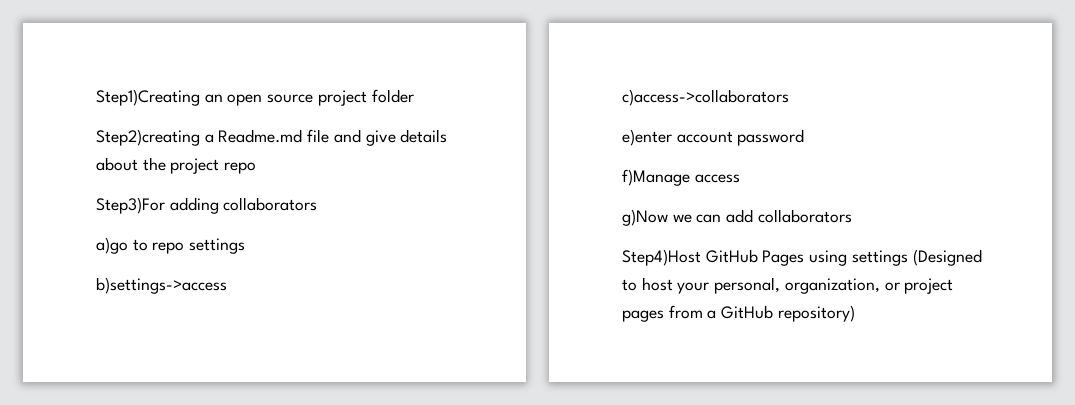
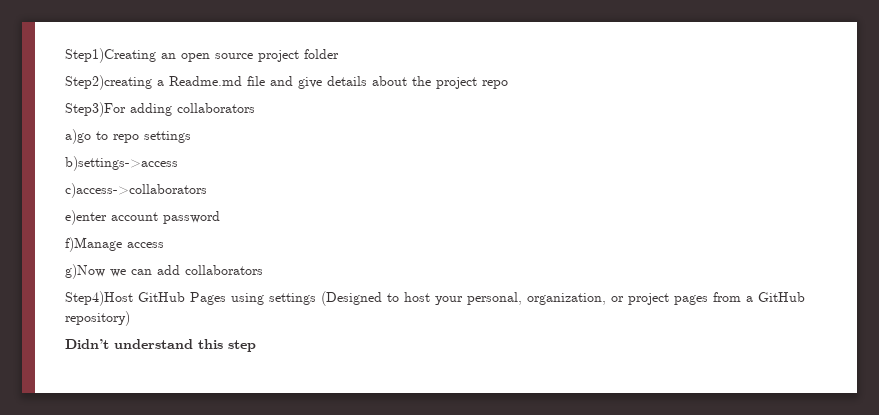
(855, 313) none -> [65,339,256,352] // Didn’t understand this step

